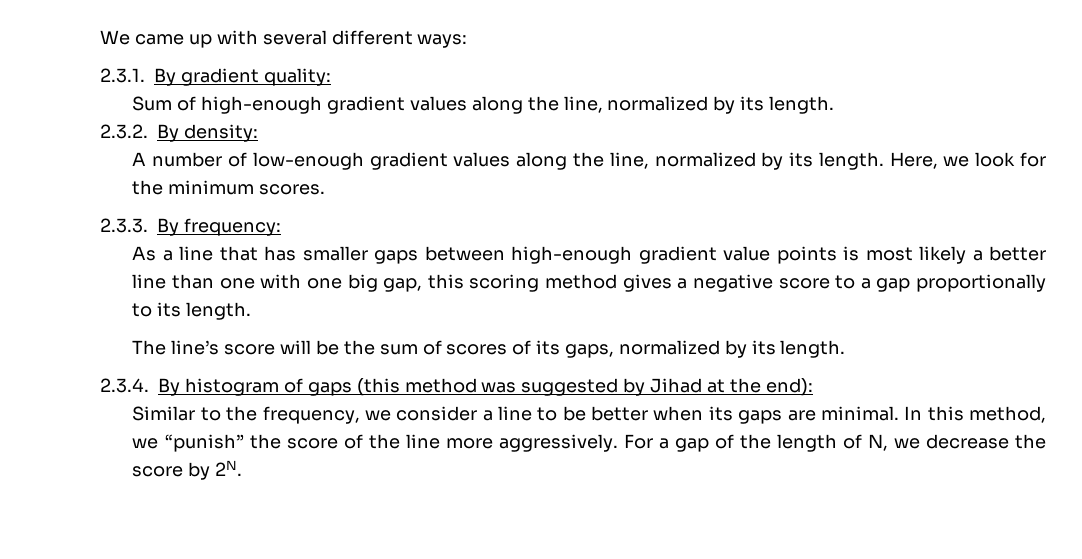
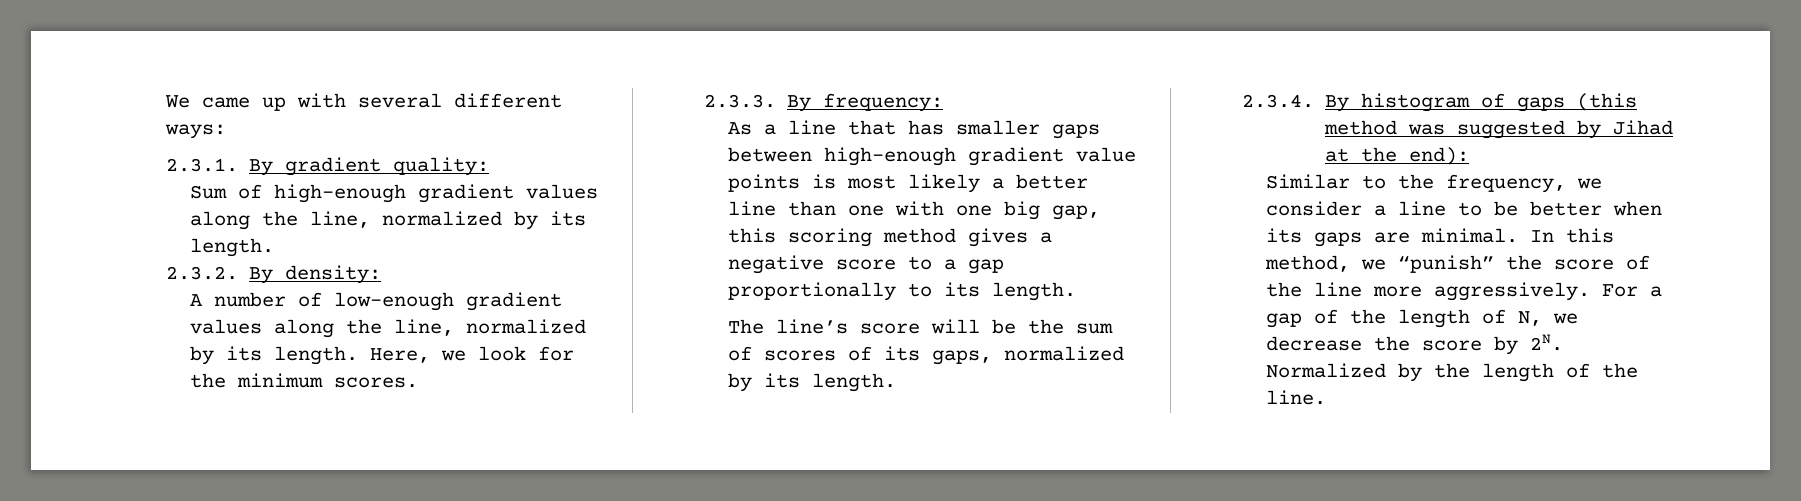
(243, 468) none -> [1265,363,1638,382] [1265,390,1326,405] Normalized by the length of the line.

